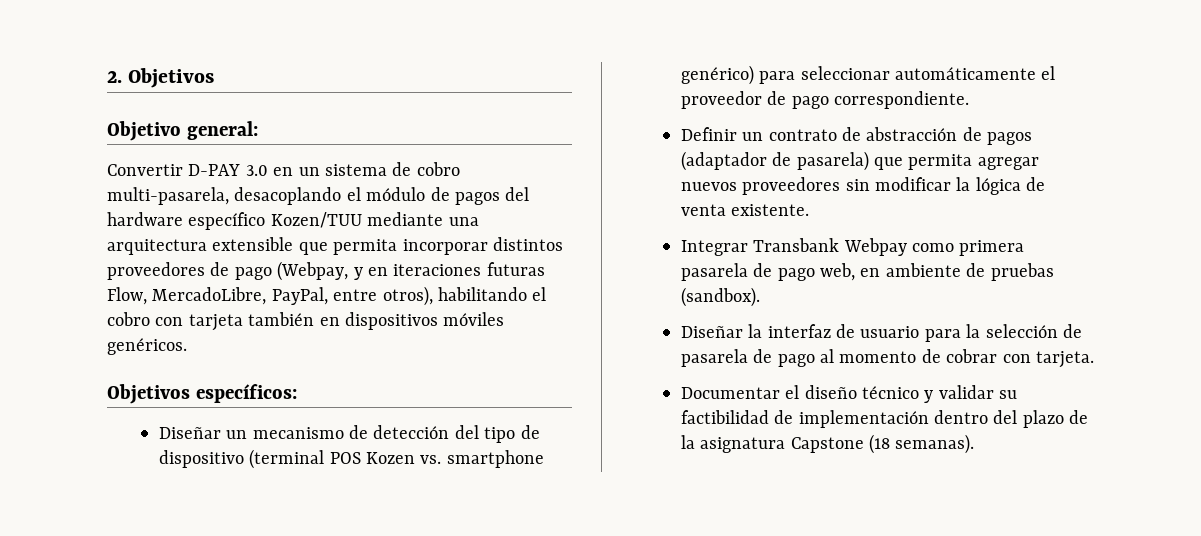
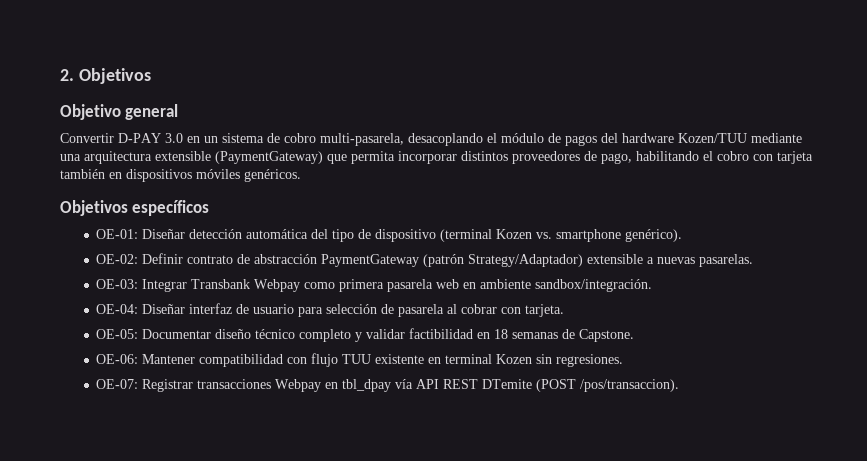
[186,121,258,140] general: -> [125,104,179,120] general
[188,212,266,230] específico -> (674, 138) none
(294, 244) none -> [215,151,323,164] (PaymentGateway)
[234,261,545,281] [107,286,433,306] pago (Webpay, y en iteraciones futuras Flow, MercadoLibre, PayPal, entre otros), -> [601,153,632,164] pago,
[195,384,297,403] [158,425,450,439] específicos: // Diseñar un mecanismo de detección -> [132,200,210,216] [96,229,309,239] específicos // OE-01: Diseñar detección automática
[329,452,361,464] POS -> (493, 235) none
[680,65,1056,85] [680,91,969,109] [680,127,1033,145] [680,151,1039,171] [680,177,1046,195] [680,204,810,216] genérico) para seleccionar automáticamente el proveedor de pago correspondiente. // Definir un contrato de abstracción de pagos (adaptador de pasarela) que permita agregar nuevos proveedores sin modificar la lógica de venta existente. // -> [625,229,683,242] [96,253,754,267] [96,279,139,289] genérico). // OE-02: Definir contrato de abstracción PaymentGateway (patrón Strategy/Adaptador) extensible a nuevas pasarelas. // OE-03:
[753,263,1054,281] [680,287,760,307] [680,324,763,338] de pago web, en ambiente de pruebas (sandbox). // Diseñar la -> [436,279,653,292] [96,304,186,314] web en ambiente sandbox/integración. // OE-04: Diseñar
[966,324,981,338] la -> (324, 312) none
[753,349,941,367] de pago al momento de -> [447,304,458,314] al
[680,385,800,399] Documentar el -> [96,329,212,339] OE-05: Documentar
(919, 392) none -> [299,329,352,342] completo
[999,390,1018,399] [680,410,1089,428] [680,434,975,454] su factibilidad de implementación dentro del plazo de la asignatura Capstone (18 semanas). -> [409,328,635,342] [96,353,624,367] [96,379,680,392] factibilidad en 18 semanas de Capstone. // OE-06: Mantener compatibilidad con flujo TUU existente en terminal Kozen sin regresiones. // OE-07: Registrar transacciones Webpay en tbl_dpay vía API REST DTemite (POST /pos/transaccion).

